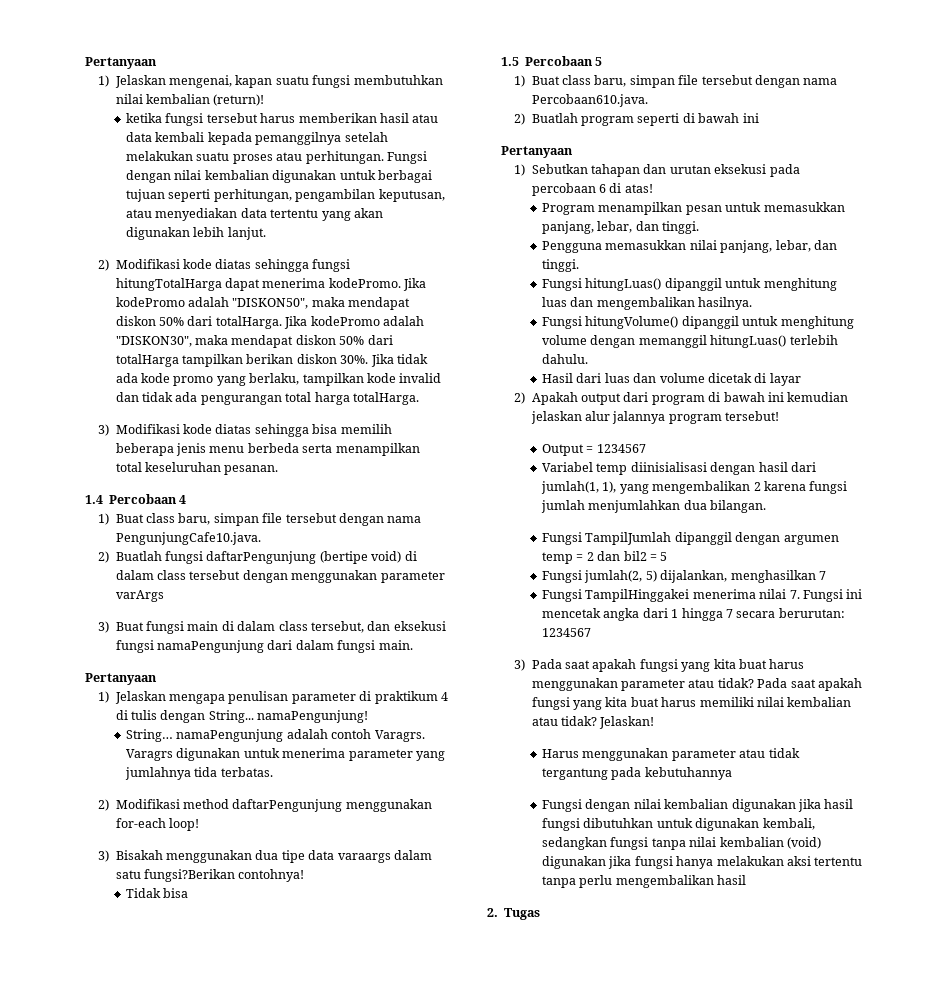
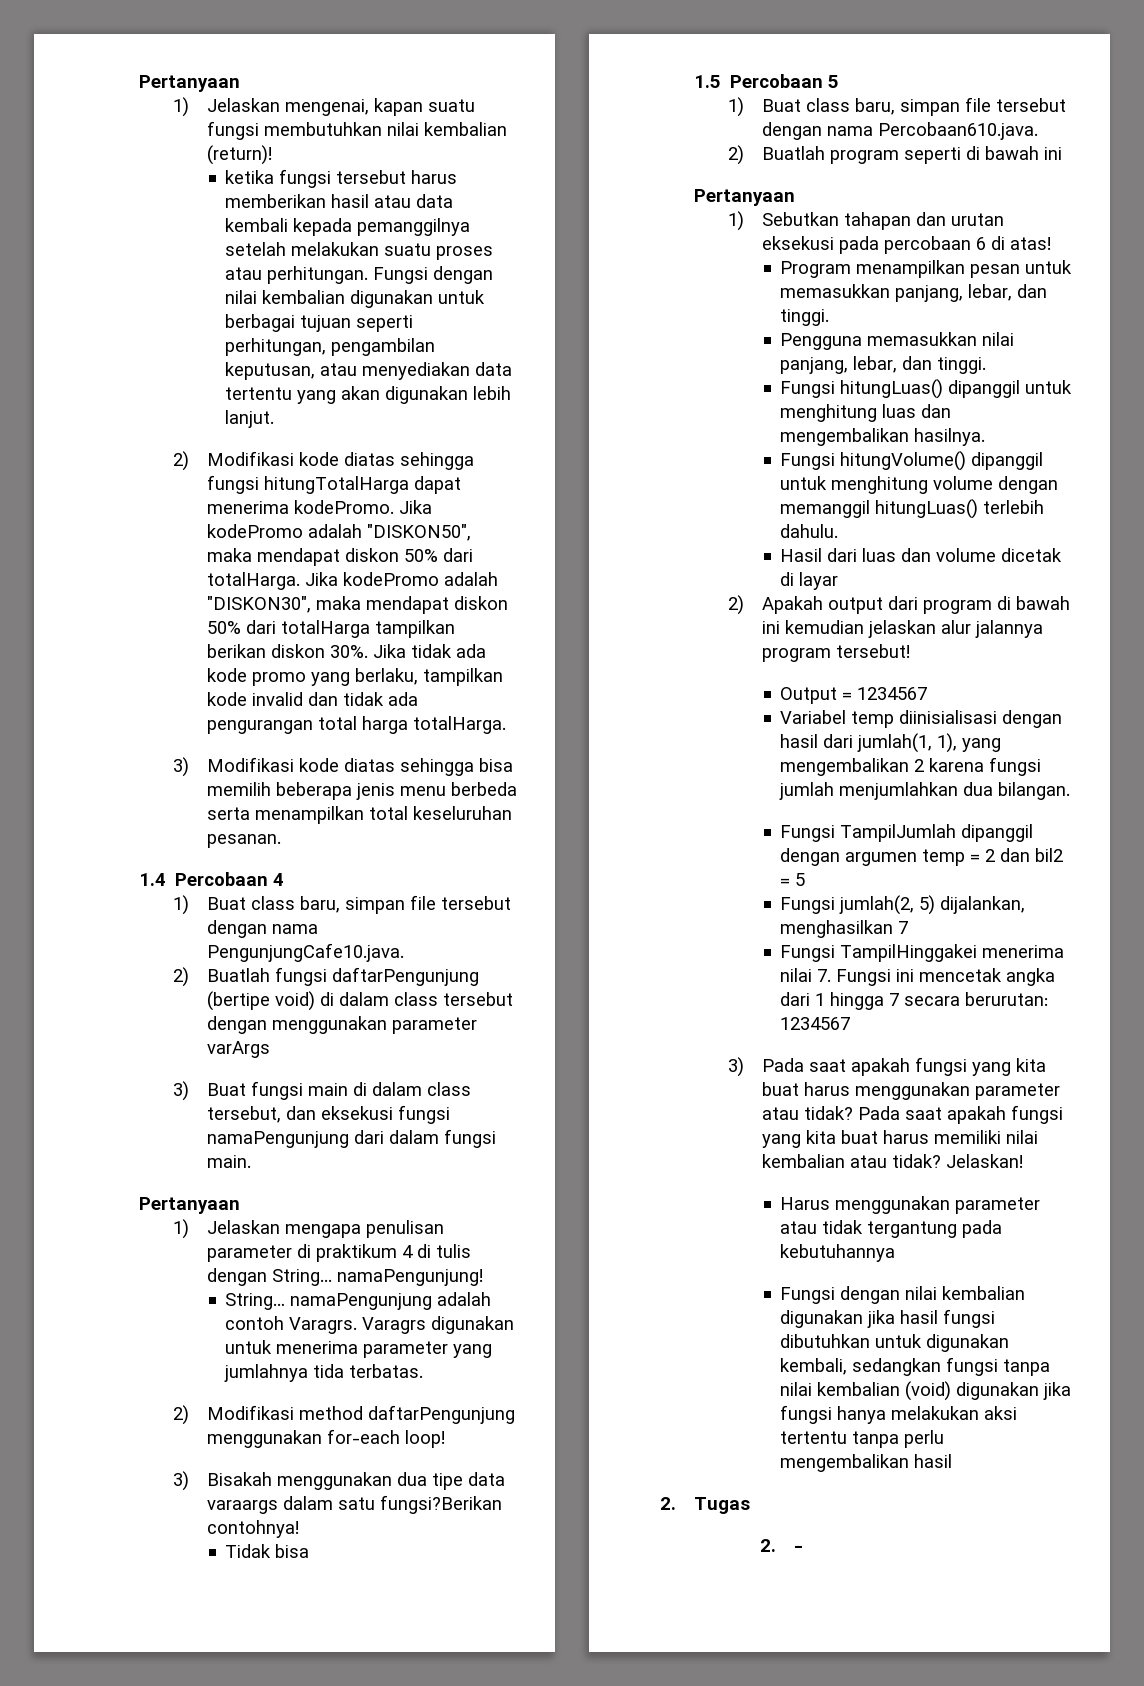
(541, 914) none -> [760,1539,804,1552] // 2. -

